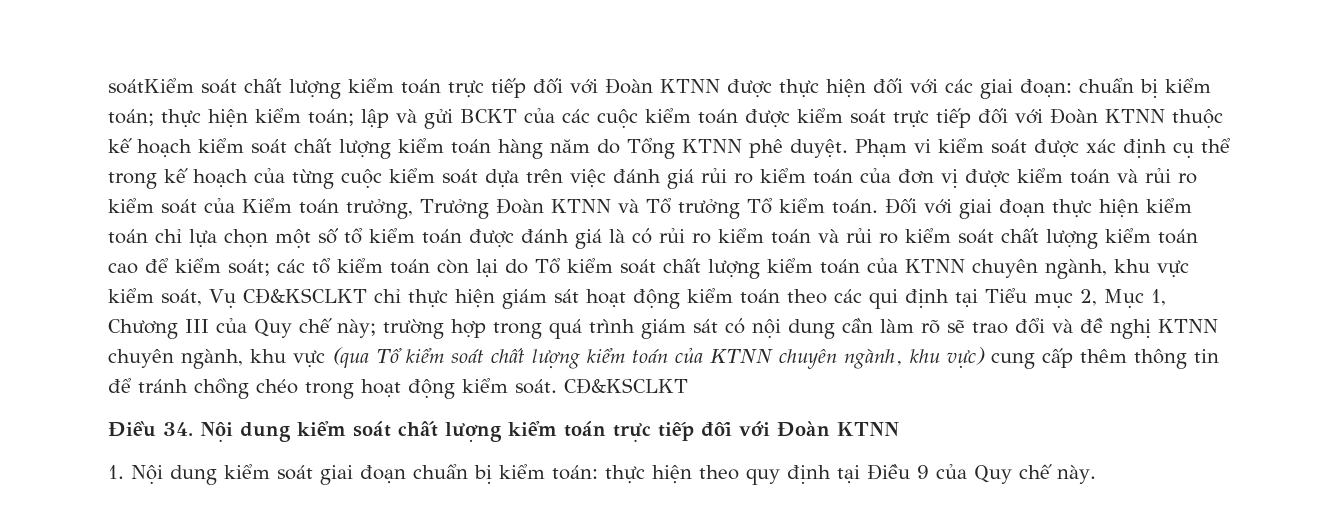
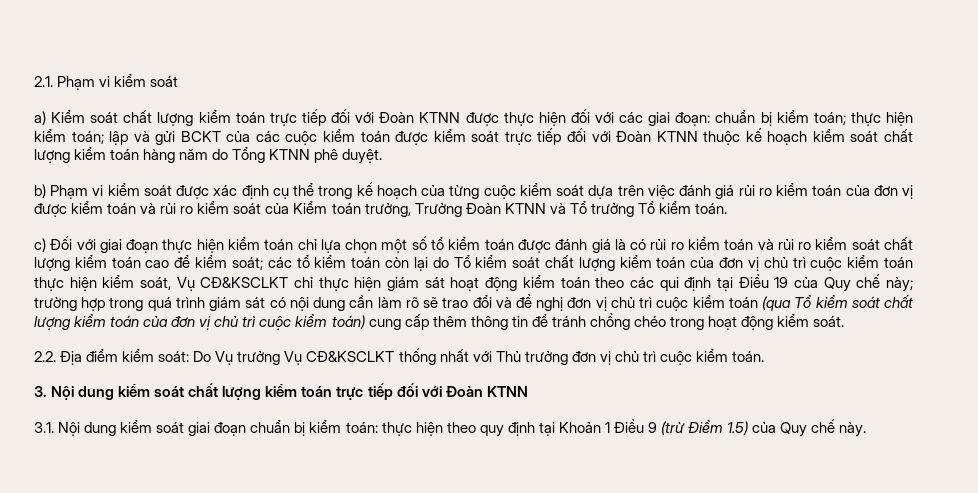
[108,78,194,94] soátKiểm -> [34,74,179,90] [34,110,86,125] 2.1. Phạm vi kiểm soát // a) Kiểm
(848, 148) none -> [34,184,46,198] // b)
(878, 206) none -> [34,238,46,252] // c)
[905,259,1189,279] KTNN chuyên ngành, khu vực -> [719,255,913,271] [34,277,97,291] đơn vị chủ trì cuộc kiểm toán thực hiện
[984,288,1166,308] [108,319,209,339] Tiểu mục 2, Mục 1, Chương III -> [738,274,789,288] Điều 19
[1158,319,1218,333] [108,349,325,369] KTNN chuyên ngành, khu vực -> [567,295,758,311] đơn vị chủ trì cuộc kiểm toán
[710,347,985,369] KTNN chuyên ngành, khu vực) -> [171,314,365,330] đơn vị chủ trì cuộc kiểm toán)
[564,378,688,394] [108,421,193,437] CĐ&KSCLKT // Điều 34. -> [34,348,765,365] [34,386,47,397] // 2.2. Địa điểm kiểm soát: Do Vụ trưởng Vụ CĐ&KSCLKT thống nhất với Thủ trưởng đơn vị chủ trì cuộc kiểm toán. // 3.
[108,465,124,479] 1. -> [34,422,54,433] 3.1.
[867,464,929,480] Điều 9 -> [558,419,749,435] Khoản 1 Điều 9 (trừ Điểm 1.5)

